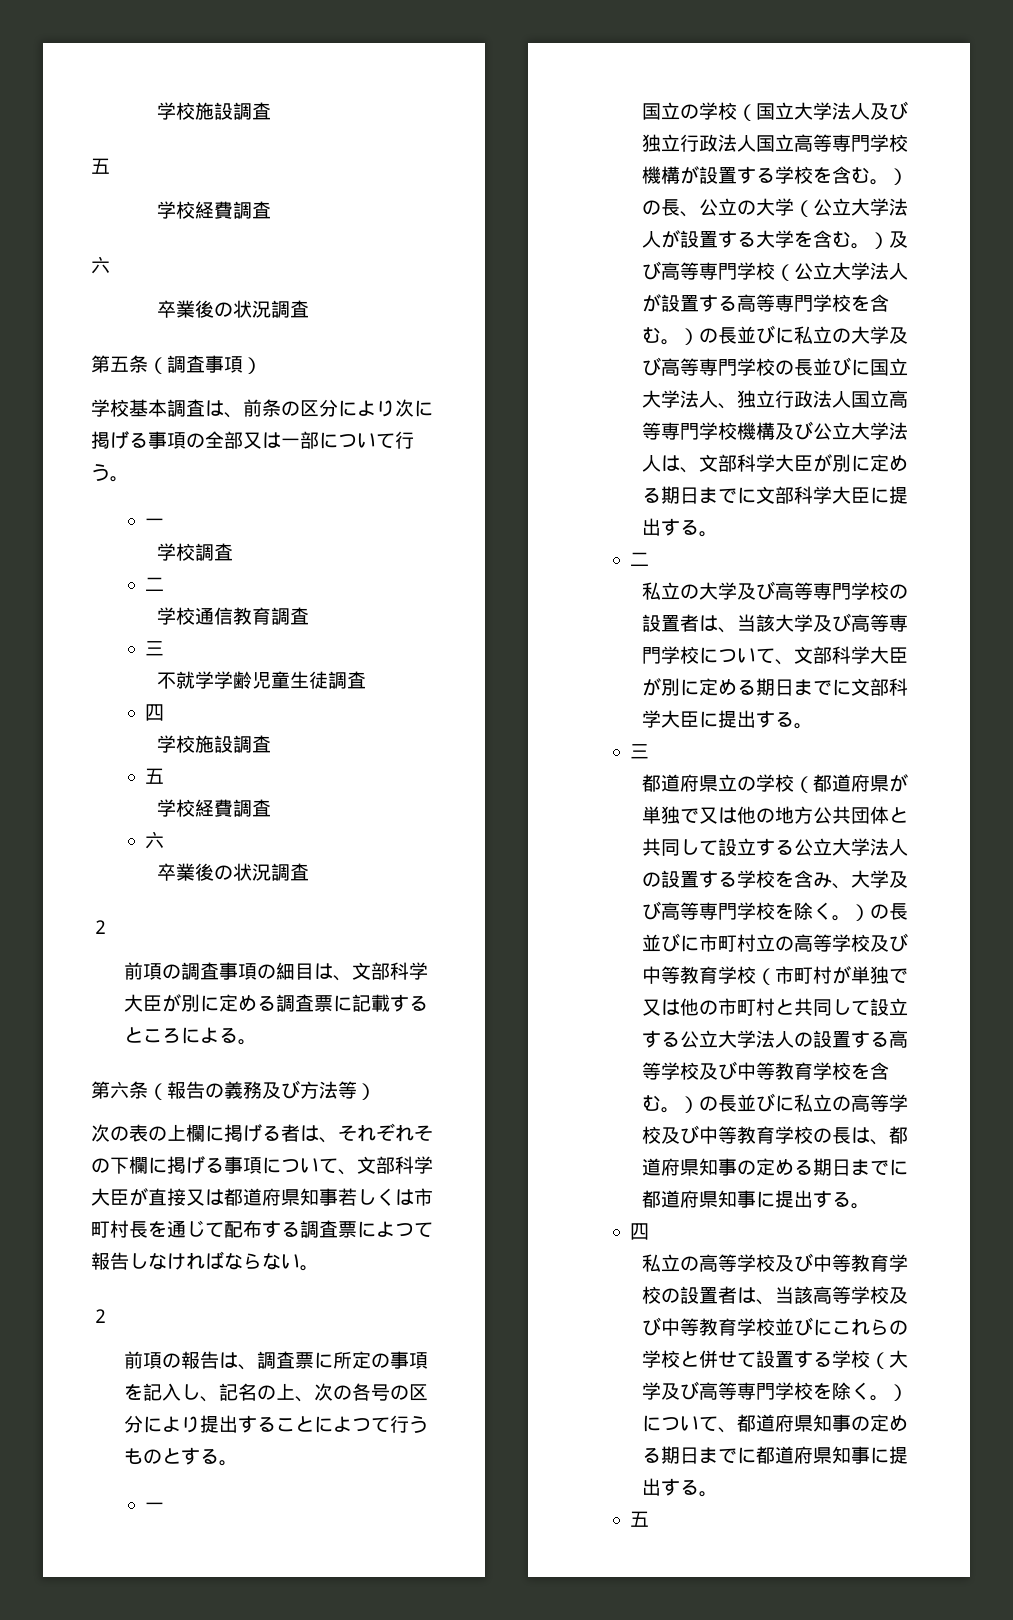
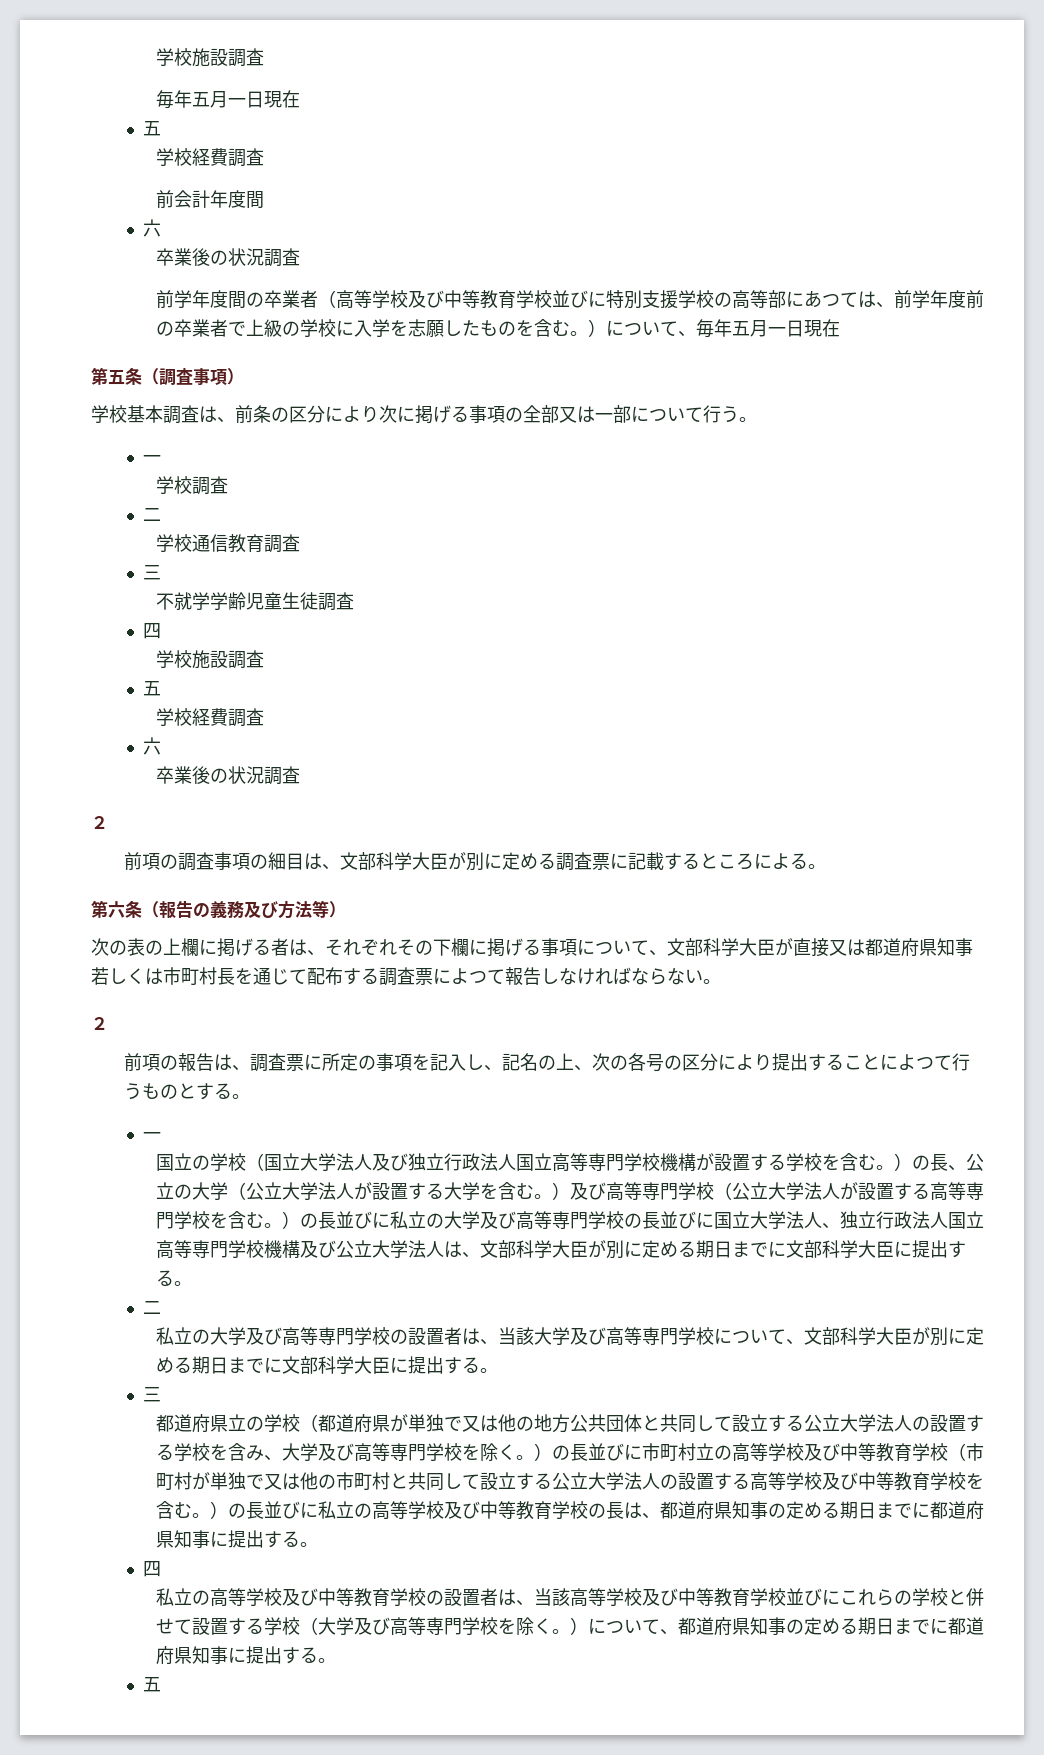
[157,102,272,120] [91,158,110,174] [157,201,272,219] [91,256,110,274] [157,300,310,318] 学校施設調査 // 五 // 学校経費調査 // 六 // 卒業後の状況調査 -> [156,48,265,67] [156,90,301,109] [143,121,162,136] [156,148,265,167] [156,190,265,209] [143,219,162,237] [156,248,301,267] [156,290,985,309] [156,319,841,338] 学校施設調査 // 毎年五月一日現在 // 五 // 学校経費調査 // 前会計年度間 // 六 // 卒業後の状況調査 // 前学年度間の卒業者（高等学校及び中等教育学校並びに特別支援学校の高等部にあつては、前学年度前の卒業者で上級の学校に入学を志願したものを含む。）について、毎年五月一日現在

